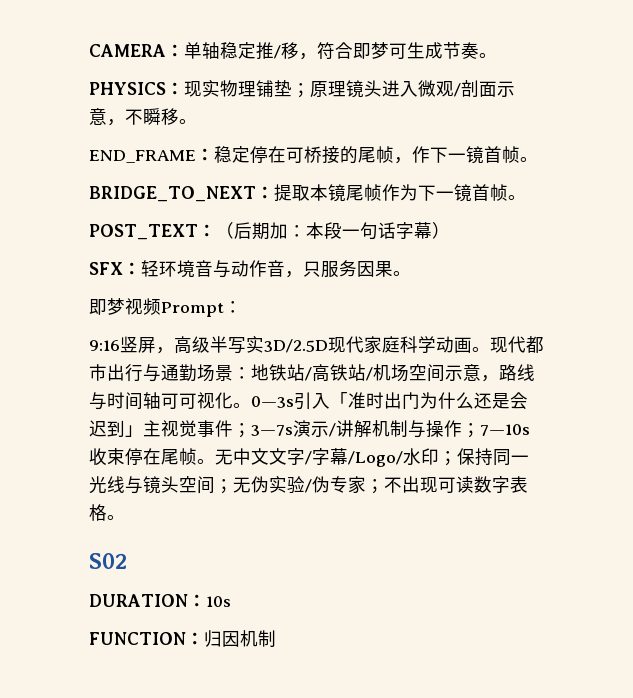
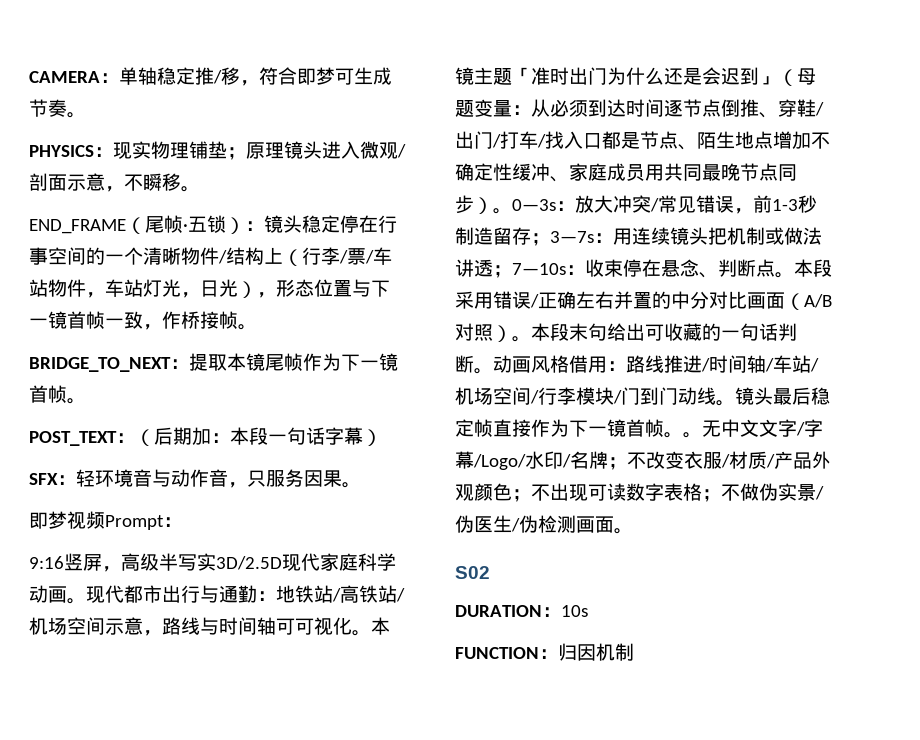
[196,146,502,164] ：稳定停在可桥接的尾帧，作下一镜首 -> [126,215,397,234] [29,247,392,266] [29,279,390,298] [29,311,219,330] （尾帧·五锁）：镜头稳定停在行事空间的一个清晰物件/结构上（行李/票/车站物件，车站灯光，日光），形态位置与下一镜首帧一致，作桥接
[197,364,233,382] 场景 -> (257, 594) none
[251,392,330,410] 0—3s引入 -> [371,617,390,635] [455,67,512,85] 本镜主题
[143,420,530,438] [89,448,197,466] 主视觉事件；3—7s演示/讲解机制与操作；7—10s收束停在尾帧 -> [778,68,816,86] [455,99,824,118] [455,131,830,150] [455,163,797,182] [455,195,817,214] [455,227,822,246] [455,259,832,278] [455,291,832,310] [455,323,797,342] [455,355,819,374] [455,387,830,406] [455,419,683,438] （母题变量：从必须到达时间逐节点倒推、穿鞋/出门/打车/找入口都是节点、陌生地点增加不确定性缓冲、家庭成员用共同最晚节点同步）。0—3s：放大冲突/常见错误，前1-3秒制造留存；3—7s：用连续镜头把机制或做法讲透；7—10s：收束停在悬念、判断点。本段采用错误/正确左右并置的中分对比画面（A/B对照）。本段末句给出可收藏的一句话判断。动画风格借用：路线推进/时间轴/车站/机场空间/行李模块/门到门动线。镜头最后稳定帧直接作为下一镜首帧。
[439,448,529,466] [89,476,366,494] ；保持同一光线与镜头空间；无伪实验/伪专家 -> [562,451,831,470] [455,483,512,501] /名牌；不改变衣服/材质/产品外观颜色
(107, 512) none -> [702,483,824,502] [455,515,614,533] ；不做伪实景/伪医生/伪检测画面

